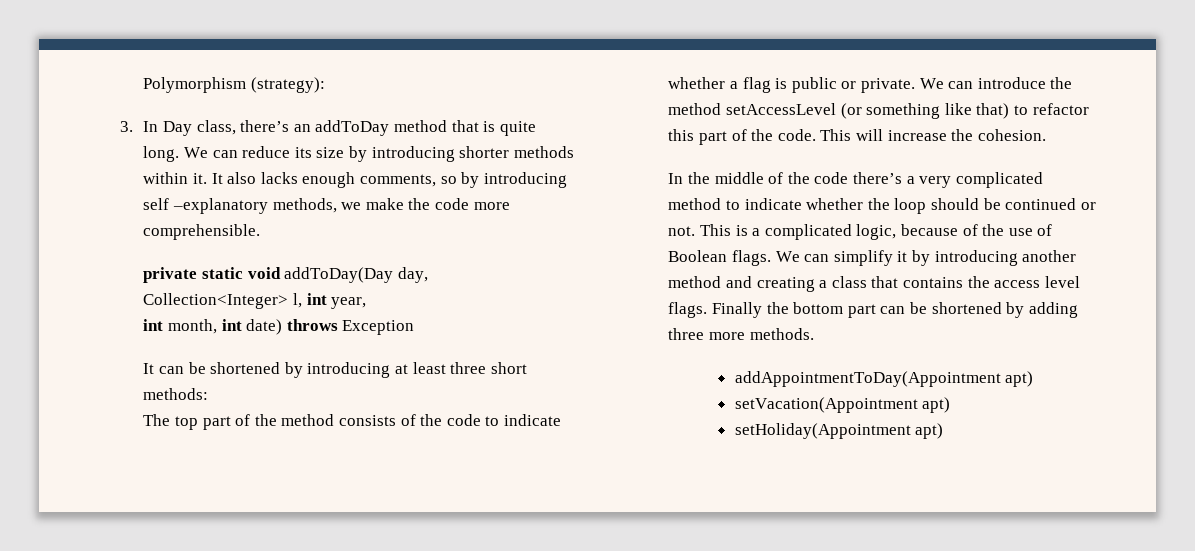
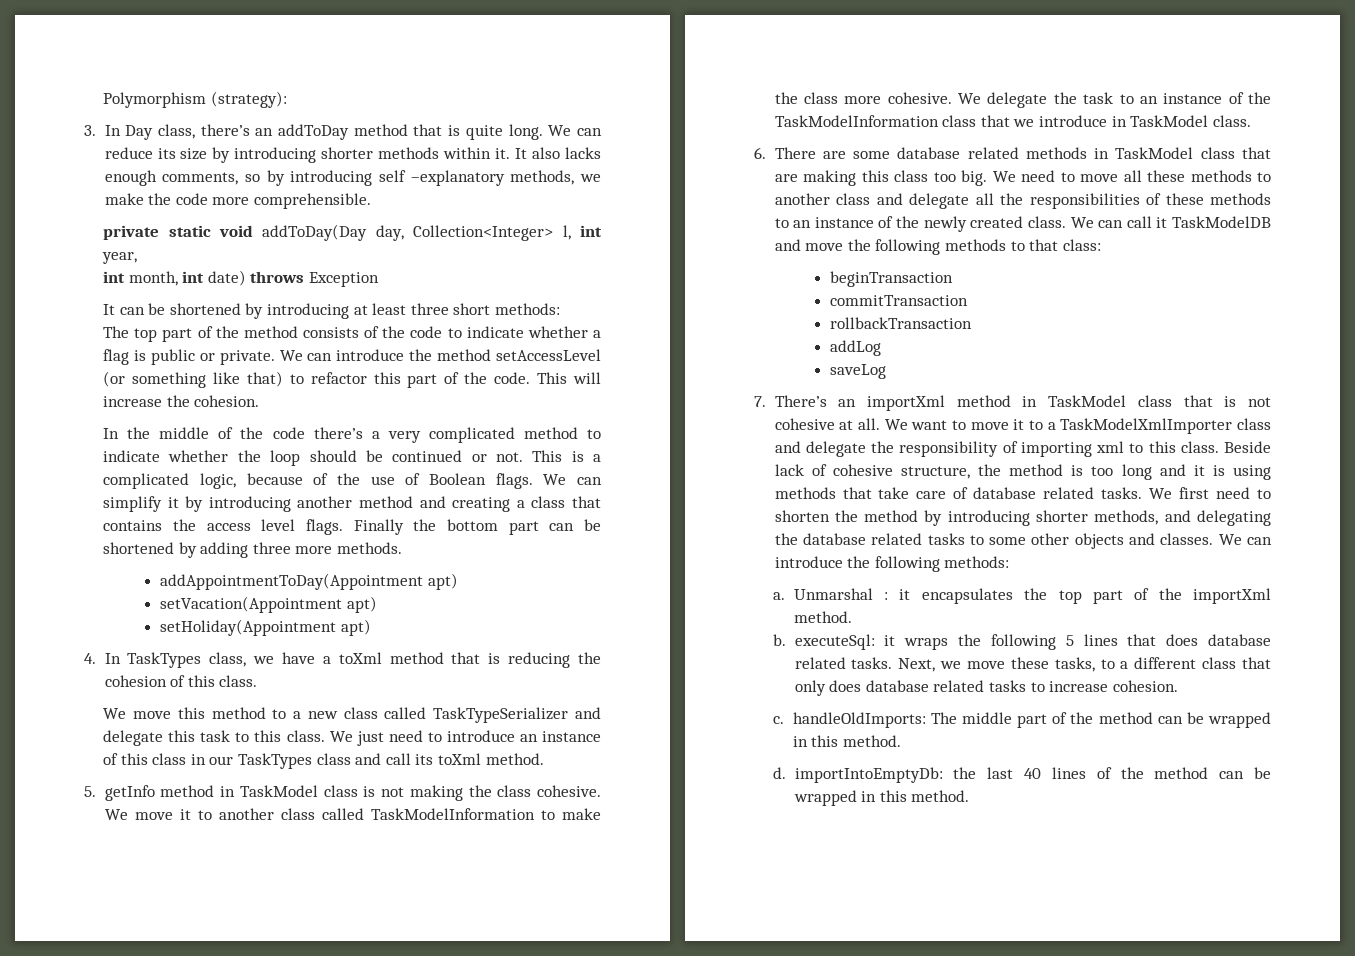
(944, 431) none -> [84,652,601,668] [104,675,258,687] [103,707,601,723] [103,730,601,746] [103,753,544,769] [84,785,601,801] [104,808,601,820] [774,92,1271,108] [774,115,1251,127] [754,147,1271,159] [774,170,1271,186] [774,193,1271,209] [774,216,1271,232] [774,239,1101,255] [829,271,953,287] [829,295,968,306] [829,317,972,329] [829,340,881,356] [829,364,886,379] [754,395,1271,411] [774,418,1271,434] [774,441,1271,457] [774,464,1271,480] [774,487,1271,499] [774,510,1271,526] [774,533,1272,549] [774,556,1010,572] [773,588,1271,604] [793,611,852,623] [773,634,1271,650] [794,657,1271,672] [794,680,1178,696] [773,712,1271,728] [792,735,901,747] [773,767,1271,783] [793,790,970,806] // 4. In TaskTypes class, we have a toXml method that is reducing the cohesion of this class. // We move this method to a new class called TaskTypeSerializer and delegate this task to this class. We just need to introduce an instance of this class in our TaskTypes class and call its toXml method. // 5. getInfo method in TaskModel class is not making the class cohesive. We move it to another class called TaskModelInformation to make the class more cohesive. We delegate the task to an instance of the TaskModelInformation class that we introduce in TaskModel class. // 6. There are some database related methods in TaskModel class that are making this class too big. We need to move all these methods to another class and delegate all the responsibilities of these methods to an instance of the newly created class. We can call it TaskModelDB and move the following methods to that class: // beginTransaction // commitTransaction // rollbackTransaction // addLog // saveLog // 7. There’s an importXml method in TaskModel class that is not cohesive at all. We want to move it to a TaskModelXmlImporter class and delegate the responsibility of importing xml to this class. Beside lack of cohesive structure, the method is too long and it is using methods that take care of database related tasks. We first need to shorten the method by introducing shorter methods, and delegating the database related tasks to some other objects and classes. We can introduce the following methods: // a. Unmarshal : it encapsulates the top part of the importXml method. // b. executeSql: it wraps the following 5 lines that does database related tasks. Next, we move these tasks, to a different class that only does database related tasks to increase cohesion. // c. handleOldImports: The middle part of the method can be wrapped in this method. // d. importIntoEmptyDb: the last 40 lines of the method can be wrapped in this method.

